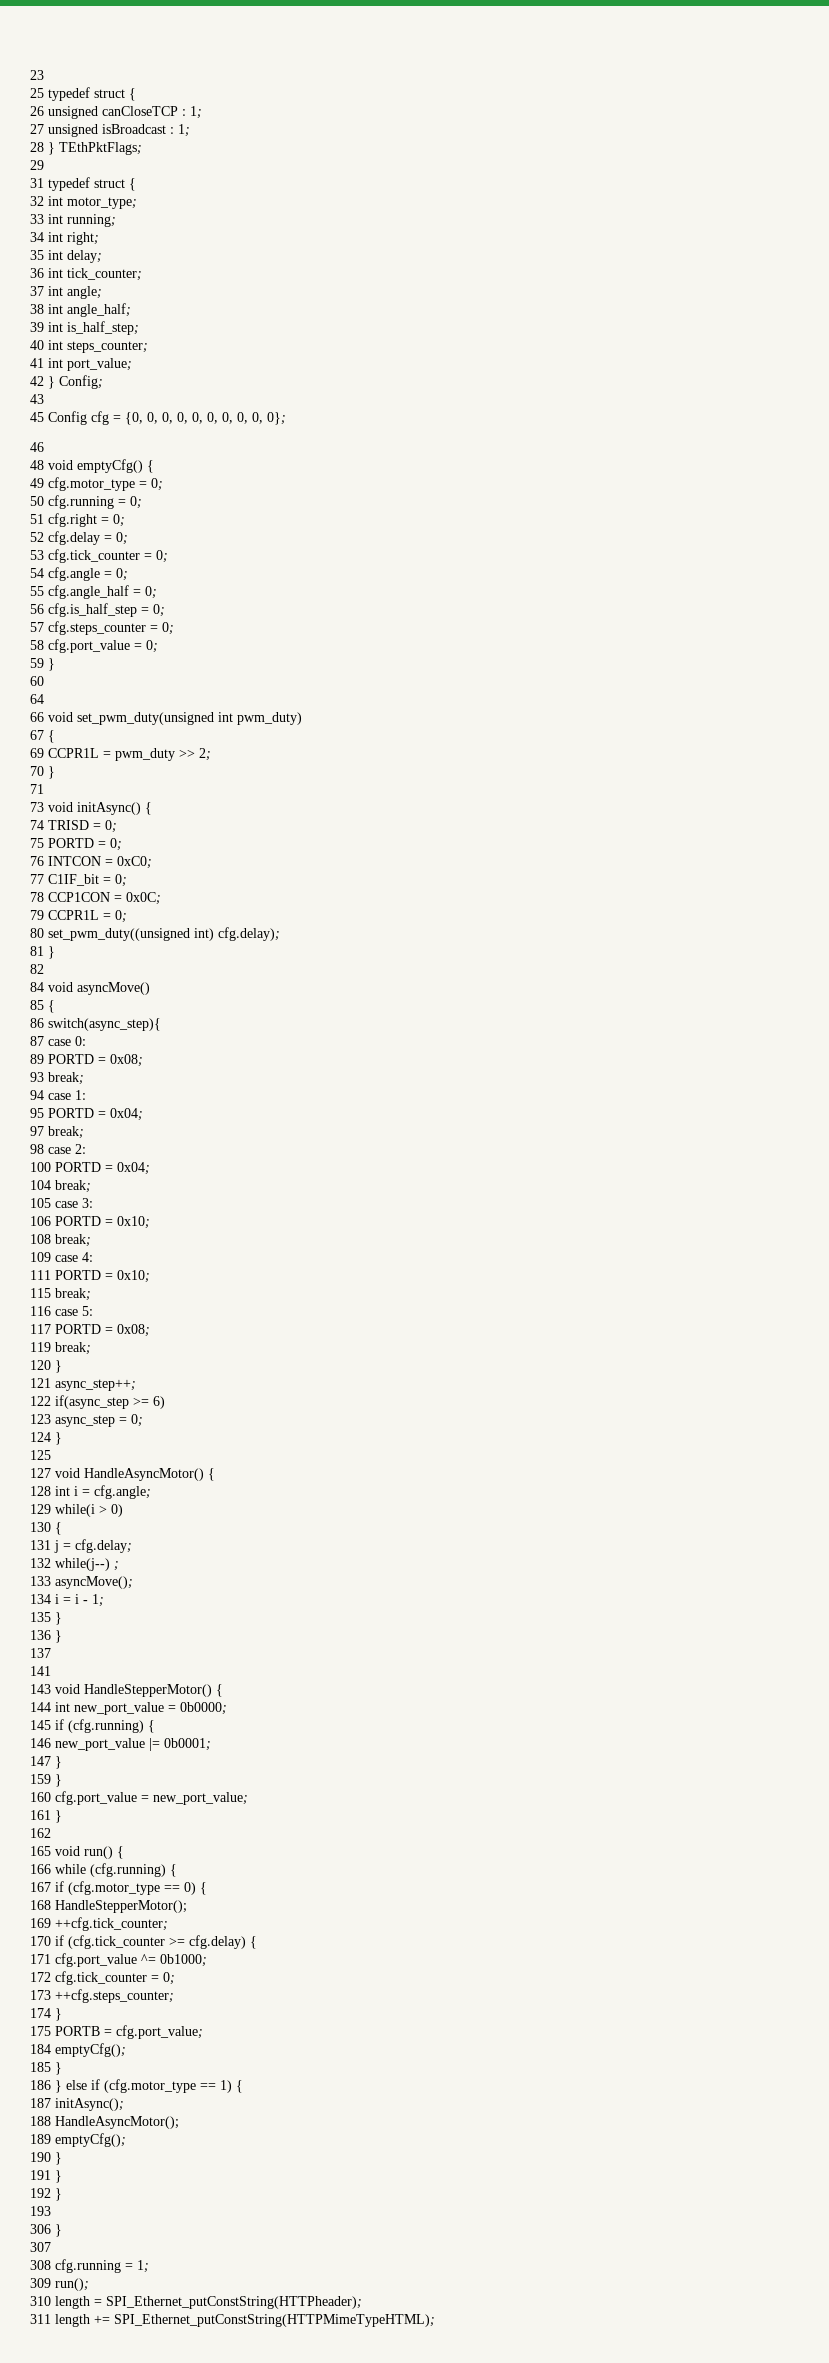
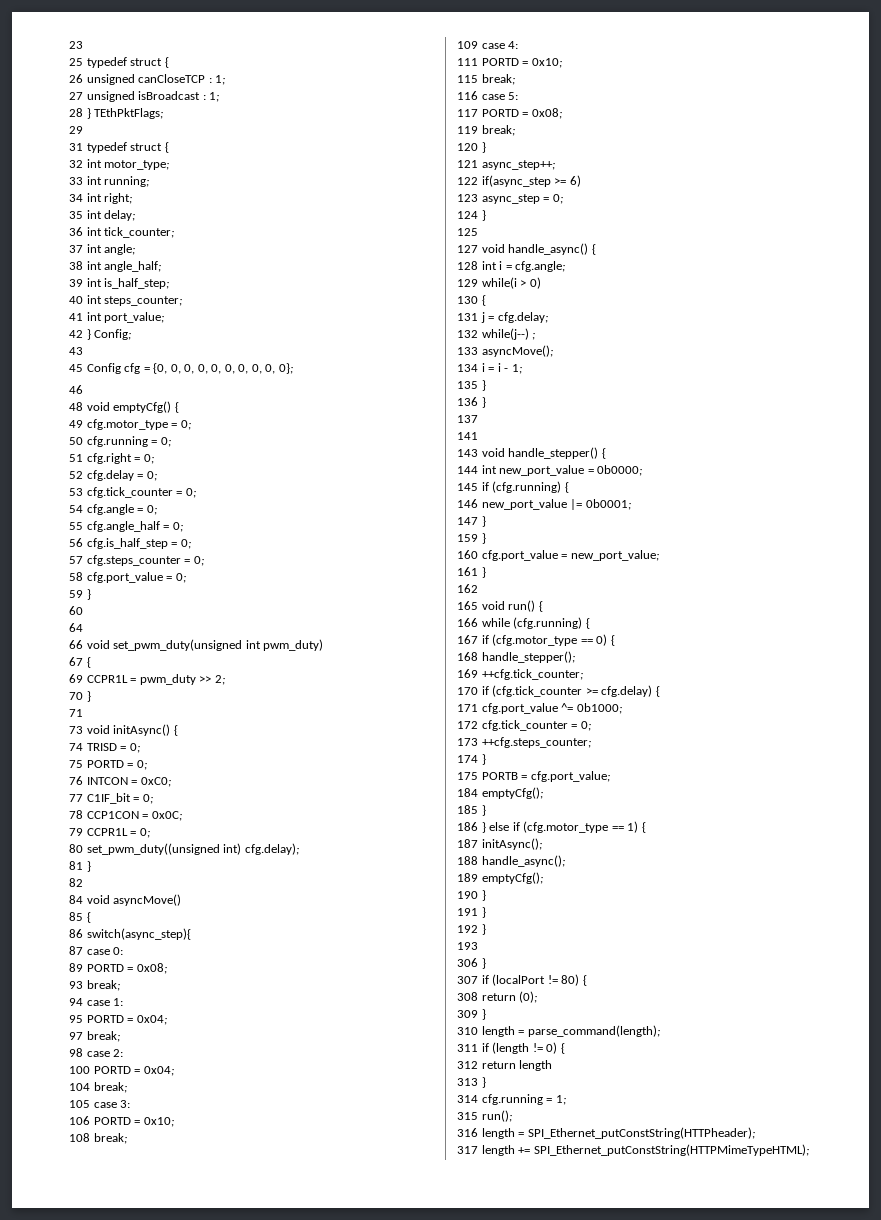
[84,1468,204,1481] HandleAsyncMotor() -> [508,243,589,255] handle_async()
[84,1684,212,1697] HandleStepperMotor() -> [508,447,599,459] handle_stepper()
[55,1900,187,1913] HandleStepperMotor(); -> [481,651,575,663] handle_stepper();
[55,2116,179,2129] HandleAsyncMotor(); -> [481,855,565,867] handle_async();
[30,2260,51,2270] // 308 -> [481,974,587,986] [457,991,538,1003] [457,1009,486,1020] [457,1025,660,1037] [457,1042,565,1054] [457,1060,553,1071] [457,1077,486,1088] [457,1095,478,1103] if (localPort != 80) { // 308 return (0); // 309 } // 310 length = parse_command(length); // 311 if (length != 0) { // 312 return length // 313 } // 314
[30,2278,51,2288] 309 -> [457,1112,478,1120] 315
[30,2296,51,2306] 310 -> [457,1128,478,1137] 316
[30,2314,51,2324] 311 -> [457,1146,478,1154] 317

